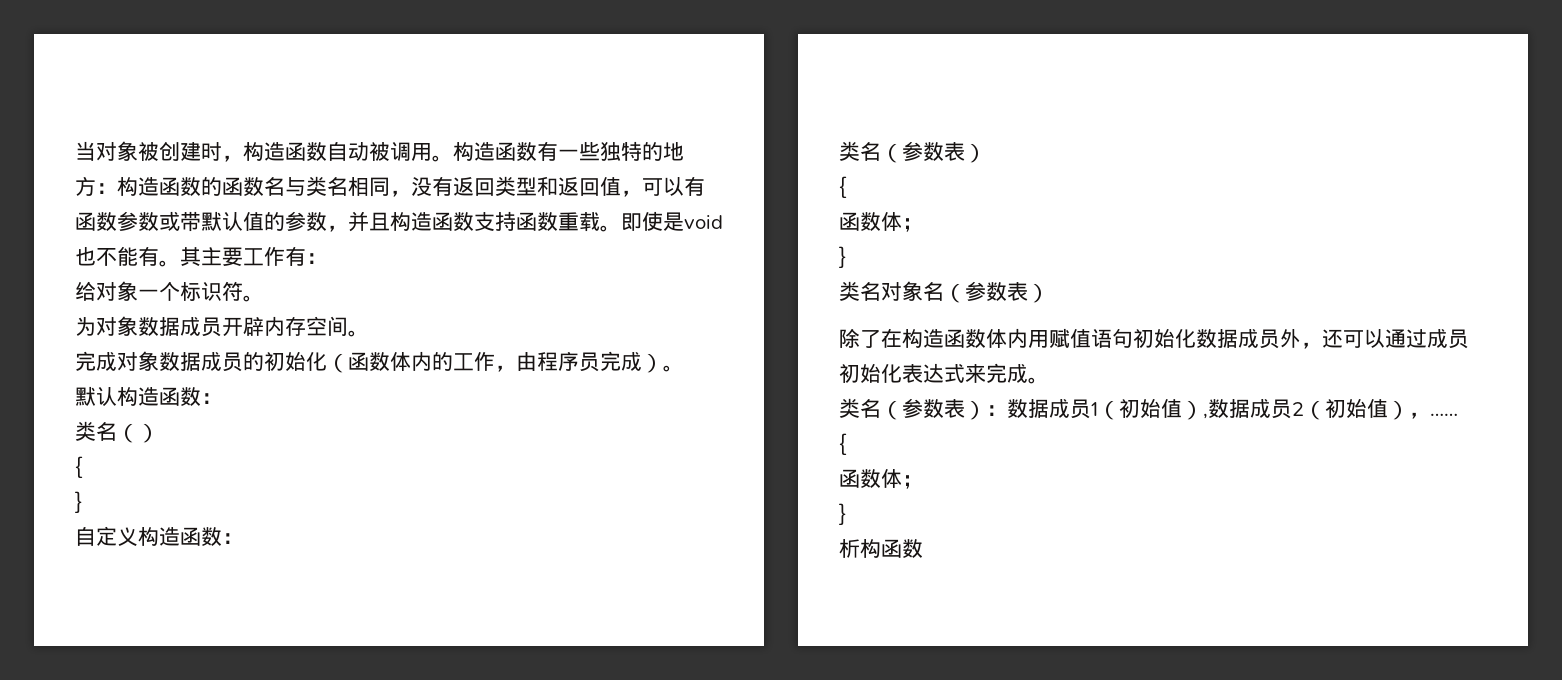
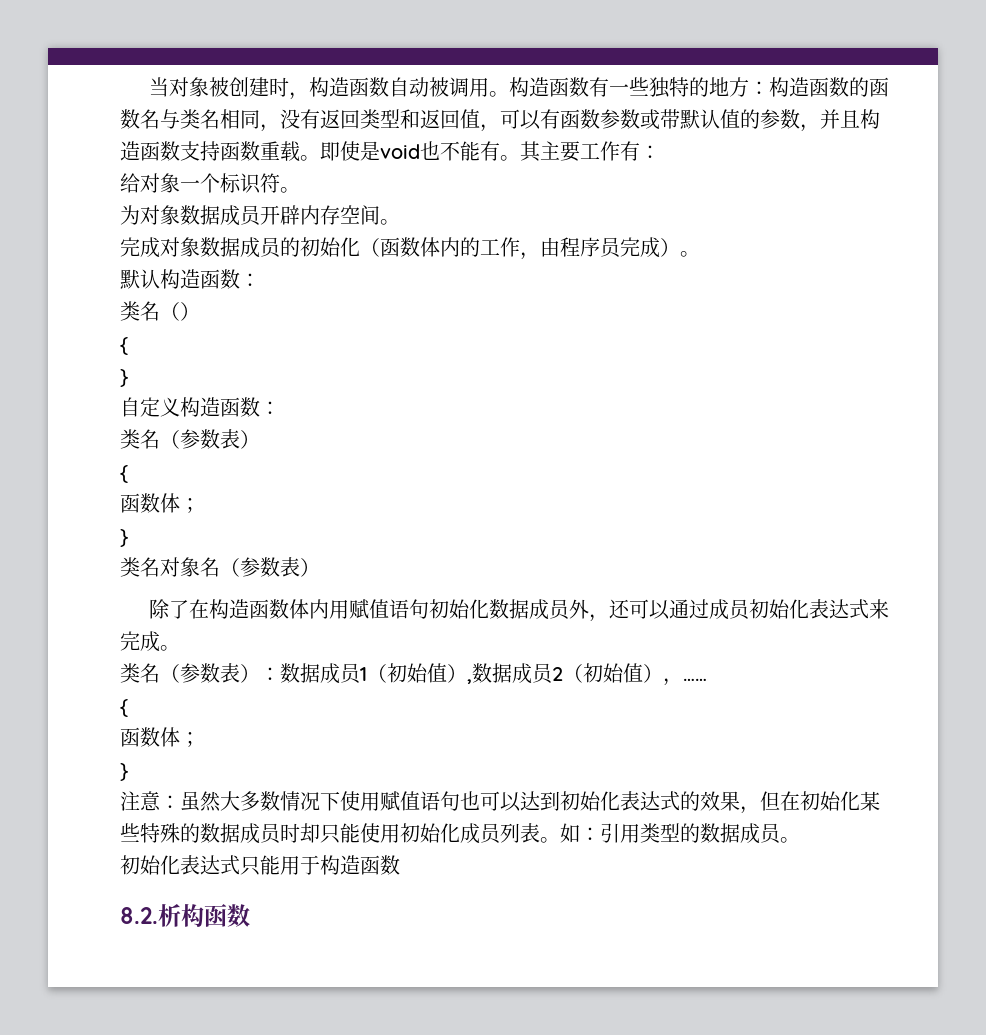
(846, 514) none -> [120,791,880,814] [120,823,800,844] [120,855,400,876] [120,907,158,924] 注意：虽然大多数情况下使用赋值语句也可以达到初始化表达式的效果，但在初始化某些特殊的数据成员时却只能使用初始化成员列表。如：引用类型的数据成员。 // 初始化表达式只能用于构造函数 // 8.2.

